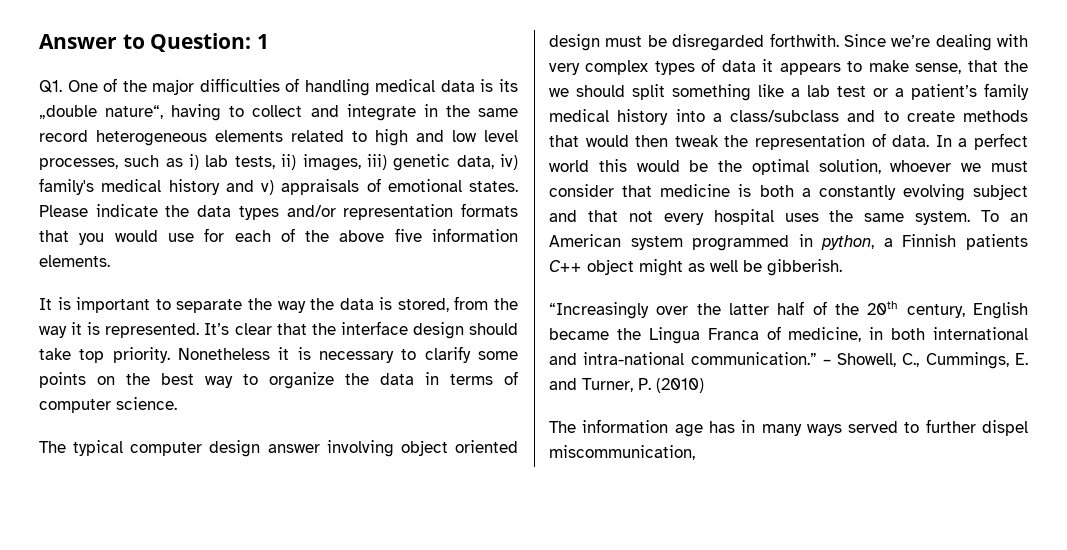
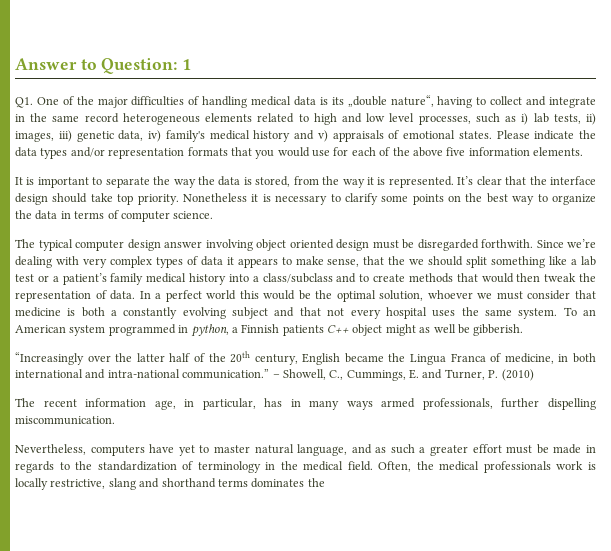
[582,419,1028,437] [549,445,695,460] information age has in many ways served to further dispel miscommunication, -> [43,398,597,410] [15,416,115,425] [15,444,596,456] [15,461,597,473] [15,478,325,490] recent information age, in particular, has in many ways armed professionals, further dispelling miscommunication. // Nevertheless, computers have yet to master natural language, and as such a greater effort must be made in regards to the standardization of terminology in the medical field. Often, the medical professionals work is locally restrictive, slang and shorthand terms dominates the

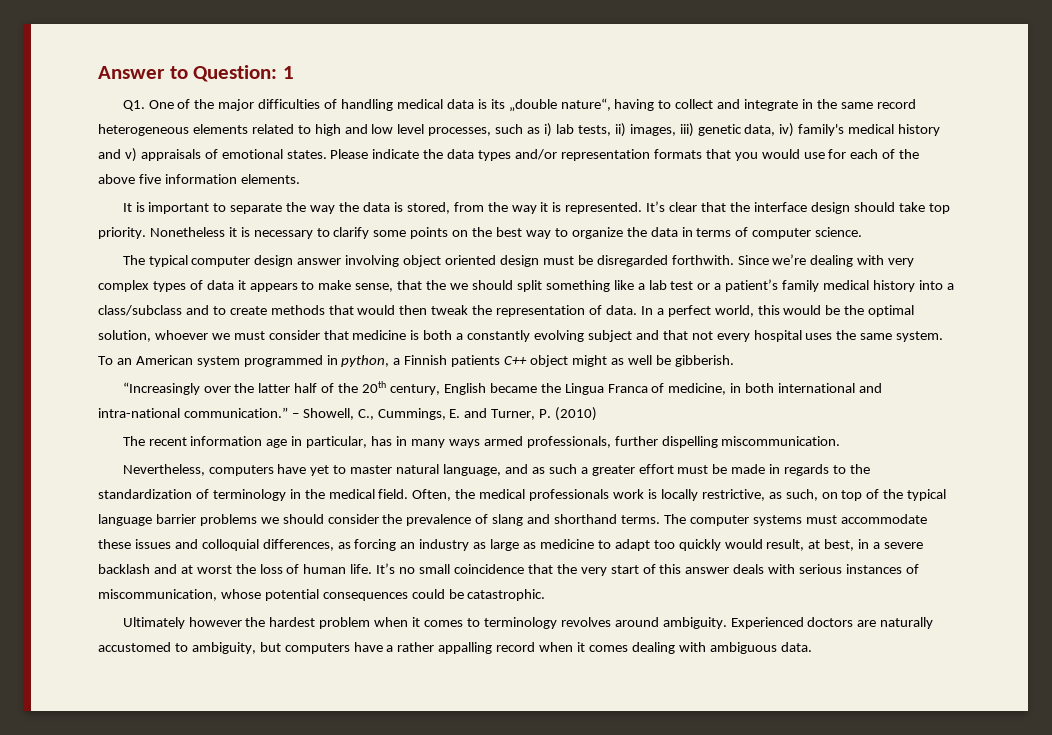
[206,290,237,300] world -> [714,305,754,317] world,
[154,400,176,410] age, -> [266,439,288,448] age
[108,478,325,490] slang and shorthand terms dominates the -> [768,489,947,501] [98,514,927,526] [98,539,924,551] [98,563,919,576] [98,589,546,601] [122,617,934,629] [98,642,812,654] as such, on top of the typical language barrier problems we should consider the prevalence of slang and shorthand terms. The computer systems must accommodate these issues and colloquial differences, as forcing an industry as large as medicine to adapt too quickly would result, at best, in a severe backlash and at worst the loss of human life. It’s no small coincidence that the very start of this answer deals with serious instances of miscommunication, whose potential consequences could be catastrophic. // Ultimately however the hardest problem when it comes to terminology revolves around ambiguity. Experienced doctors are naturally accustomed to ambiguity, but computers have a rather appalling record when it comes dealing with ambiguous data.

